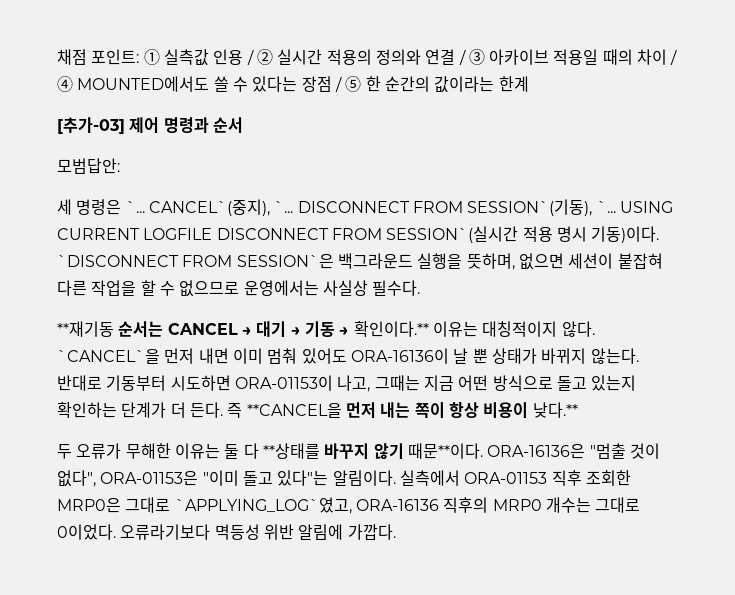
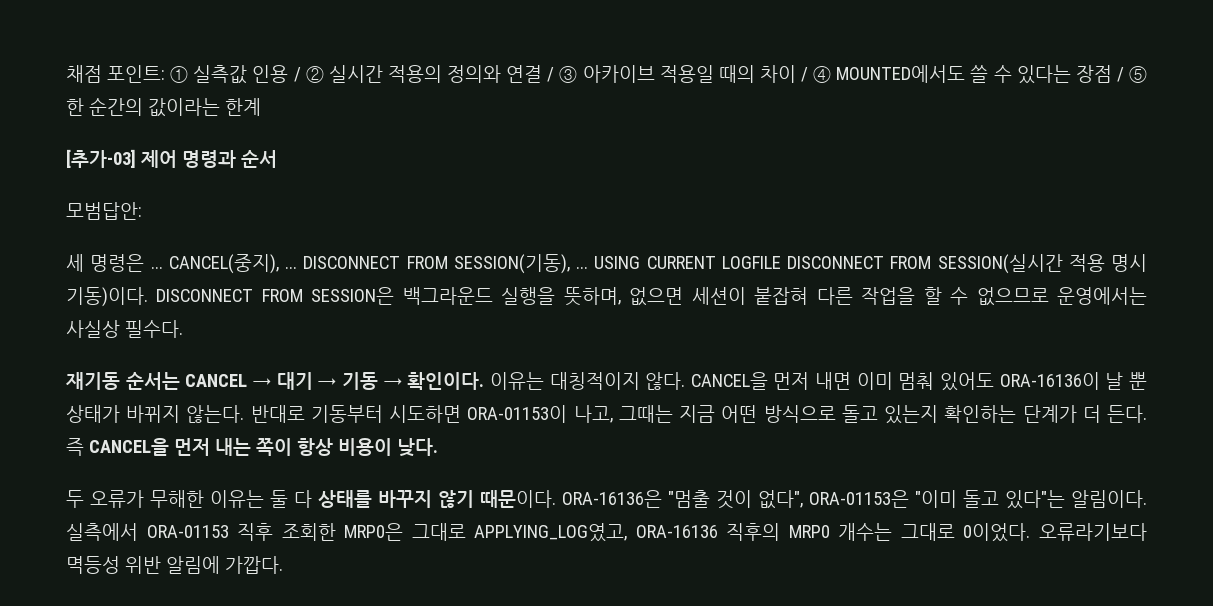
[125,199,616,216] `... CANCEL`(중지), `... DISCONNECT FROM SESSION`(기동), `... -> [150,254,588,274] ... CANCEL(중지), ... DISCONNECT FROM SESSION(기동), ...
[386,226,519,243] SESSION`(실시간 -> [937,254,1063,274] SESSION(실시간
[57,253,334,269] `DISCONNECT FROM SESSION`은 -> [156,287,395,305] DISCONNECT FROM SESSION은
[57,321,114,337] **재기동 -> [66,372,120,390] 재기동
[353,321,429,337] 확인이다.** -> [407,372,485,390] 확인이다.
[57,349,160,364] `CANCEL`을 -> [690,372,768,390] CANCEL을
[246,403,342,418] **CANCEL을 -> [88,438,169,456] CANCEL을
[532,402,578,418] 낮다.** -> [396,438,438,457] 낮다.
[262,443,320,459] **상태를 -> [318,490,372,508] 상태를
[407,443,483,459] 때문**이다. -> [480,490,556,508] 때문이다.
[174,497,352,514] `APPLYING_LOG`였고, -> [474,523,628,542] APPLYING_LOG였고,

